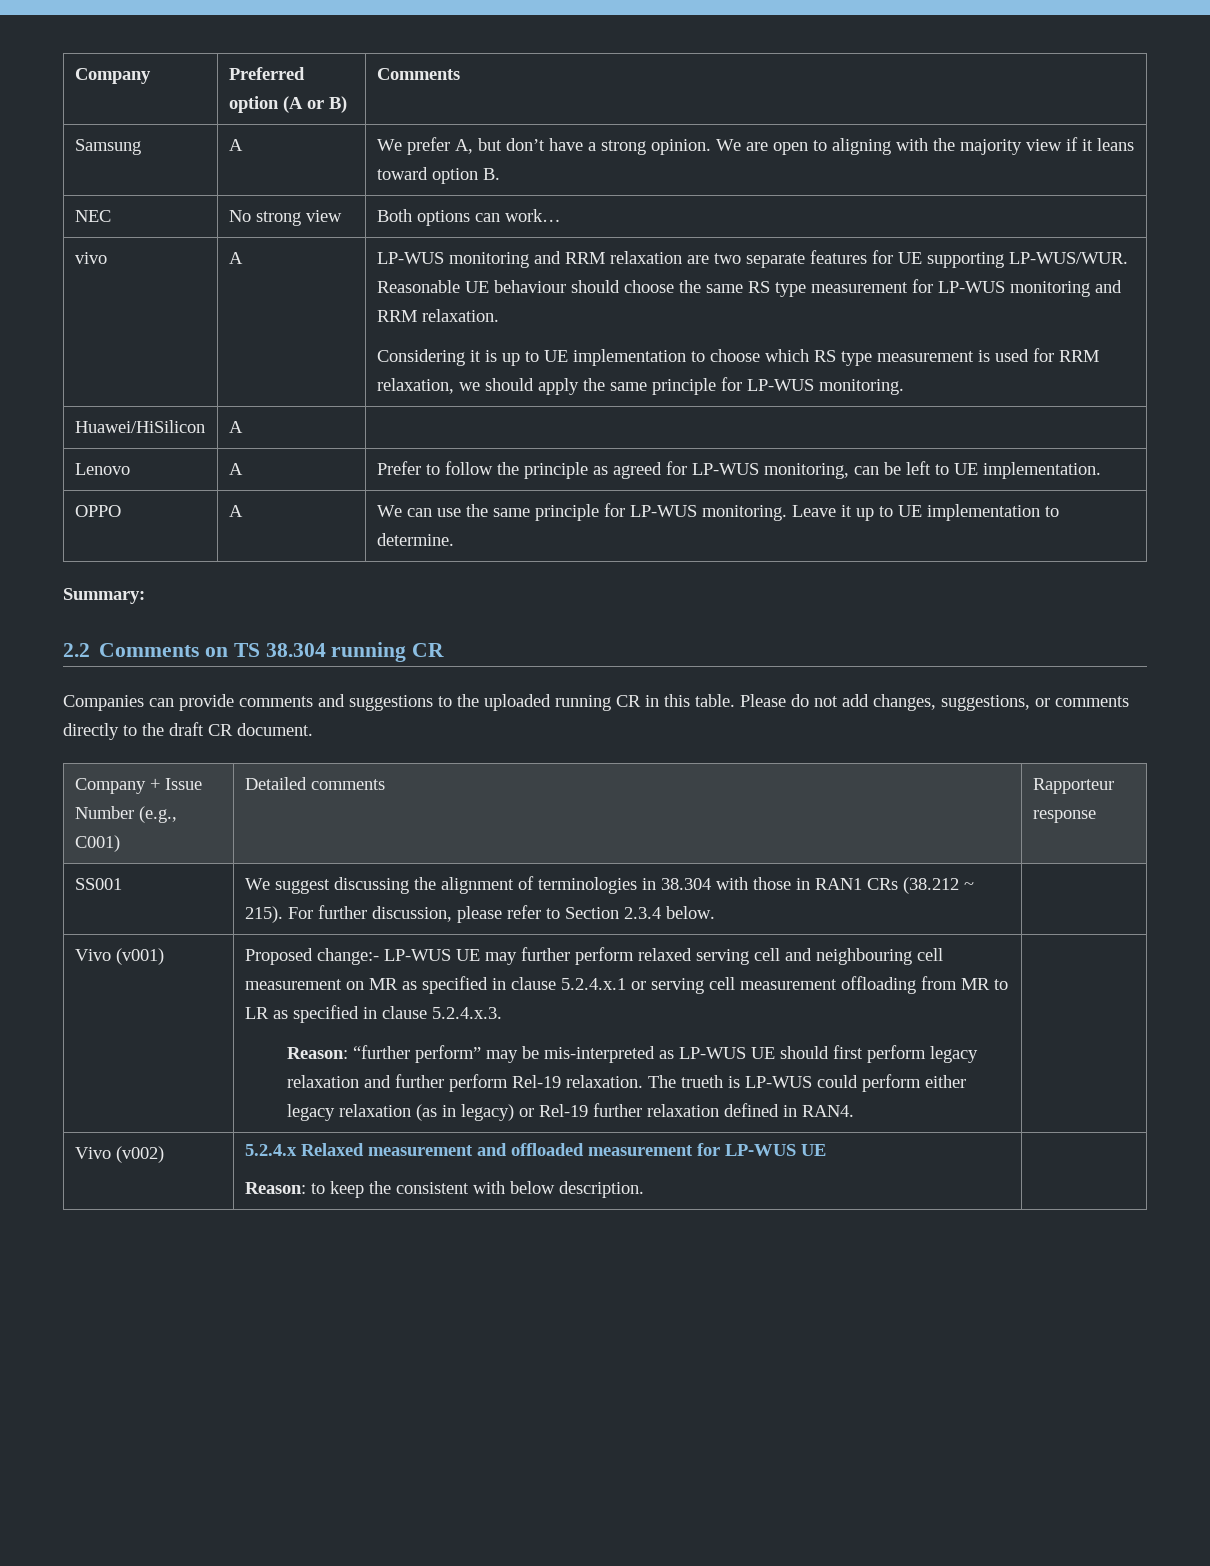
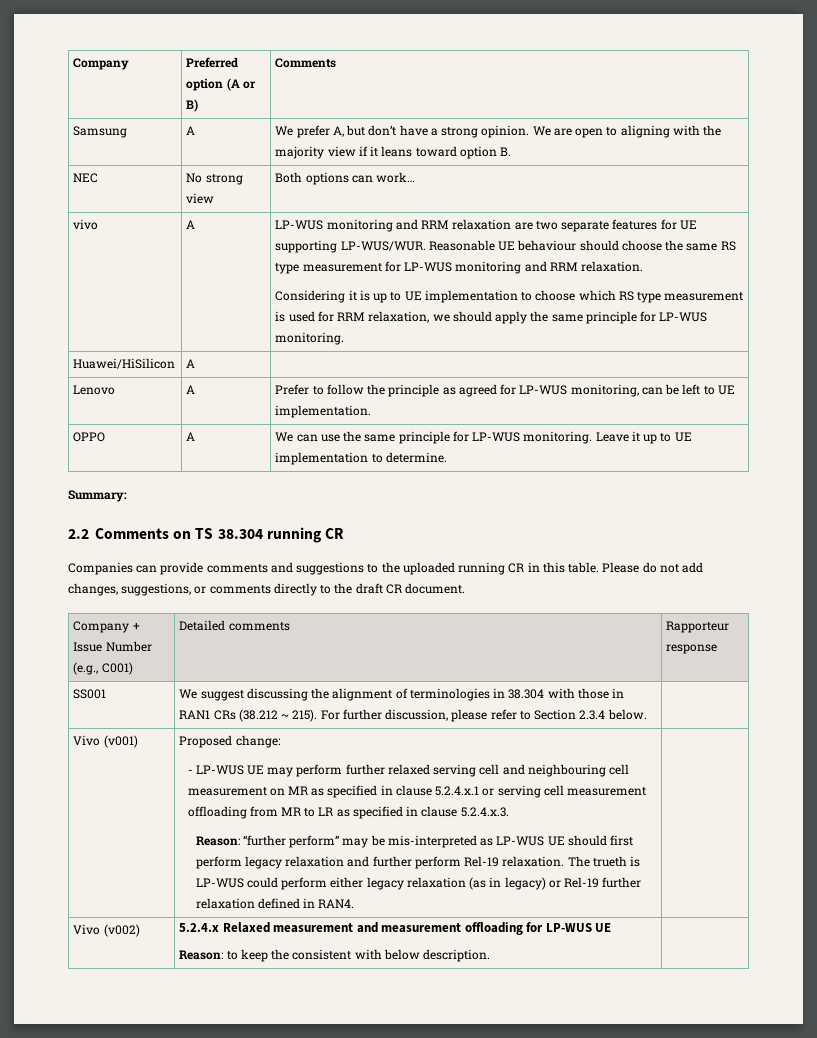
[316,948,379,965] change:- -> [235,735,280,748] [187,769,193,774] change: // -
[520,947,634,965] further perform -> [296,764,385,777] perform further
[510,1143,693,1156] offloaded measurement -> [381,922,523,935] measurement offloading

